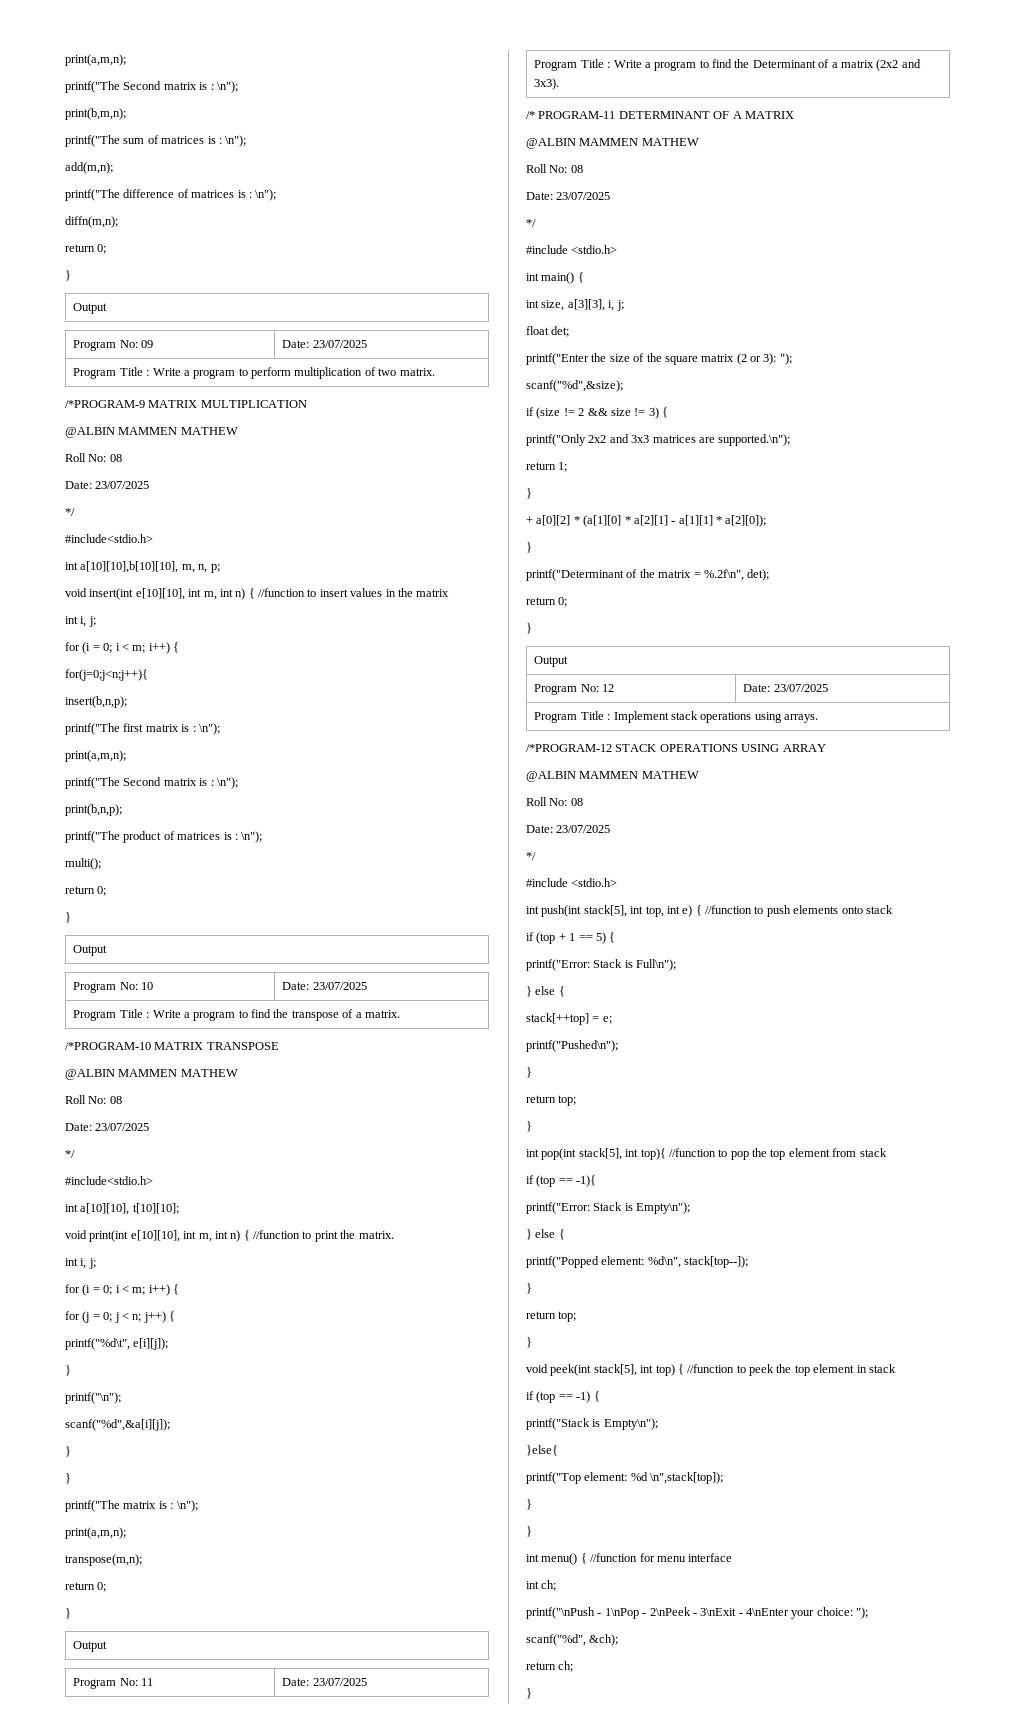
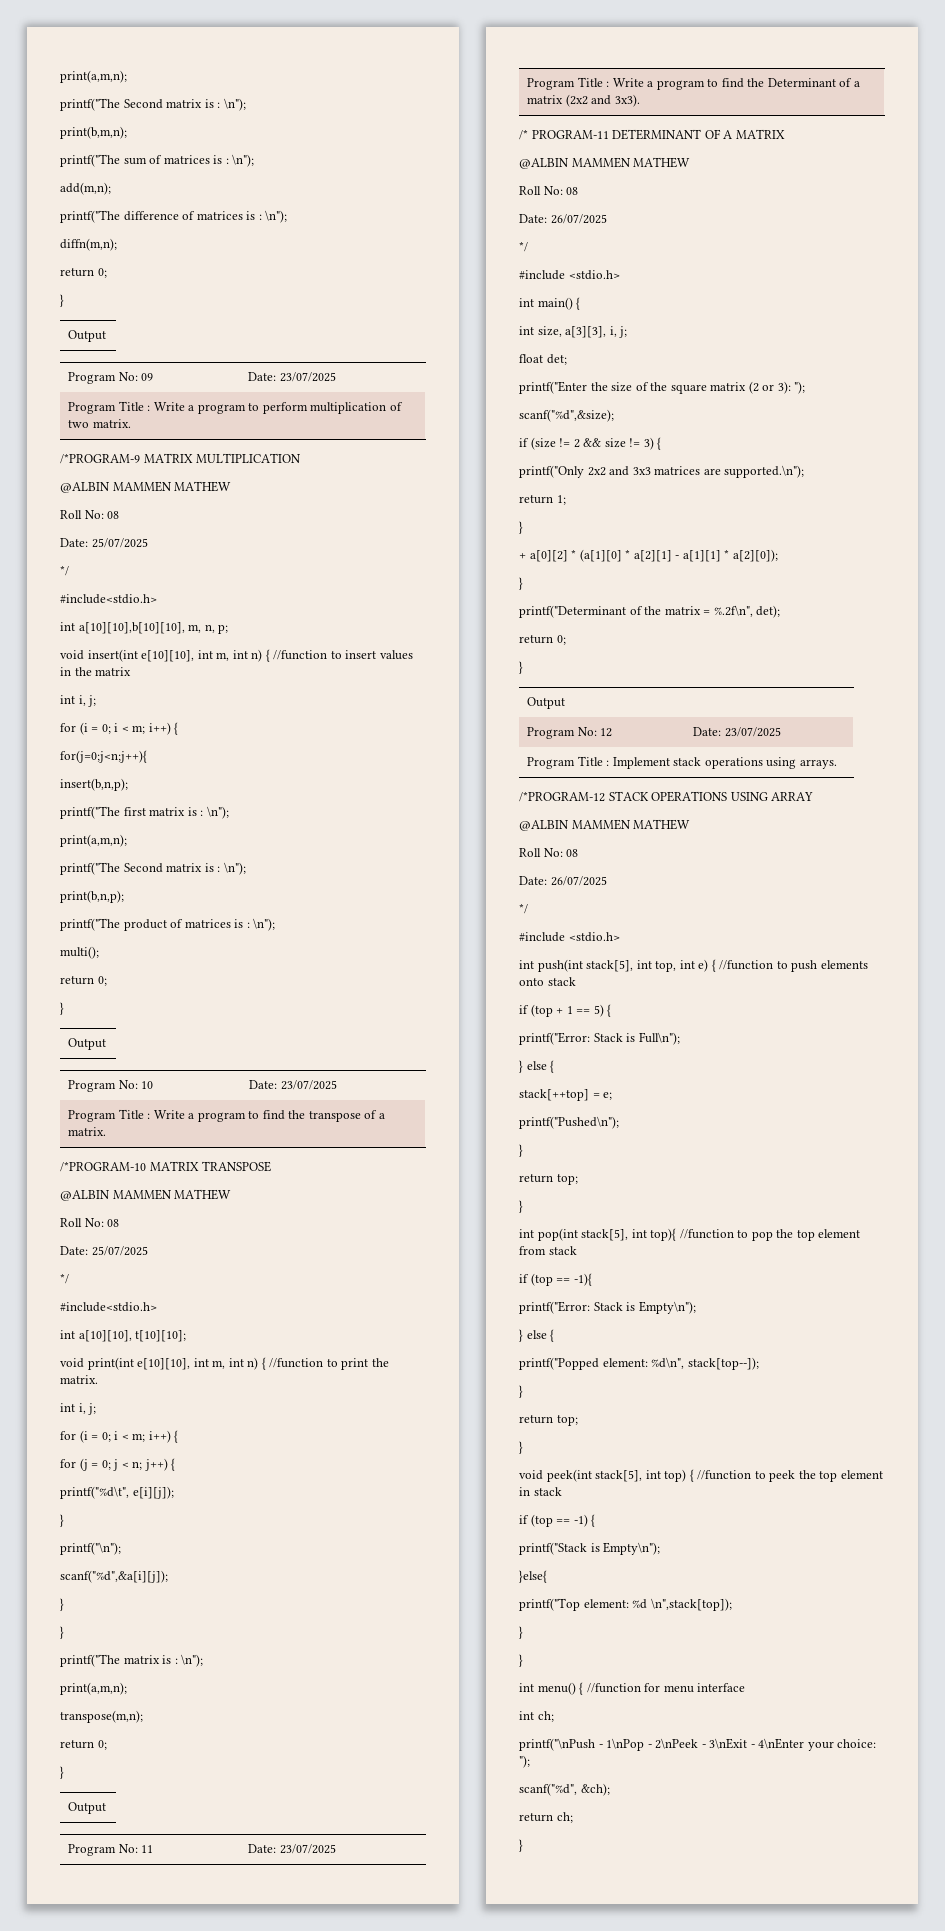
[95,481,150,489] 23/07/2025 -> [91,538,148,548] 25/07/2025
[95,1123,150,1131] 23/07/2025 -> [91,1246,148,1256] 25/07/2025
[556,192,611,200] 23/07/2025 -> [550,214,607,224] 26/07/2025
[556,825,611,833] 23/07/2025 -> [550,876,607,886] 26/07/2025

